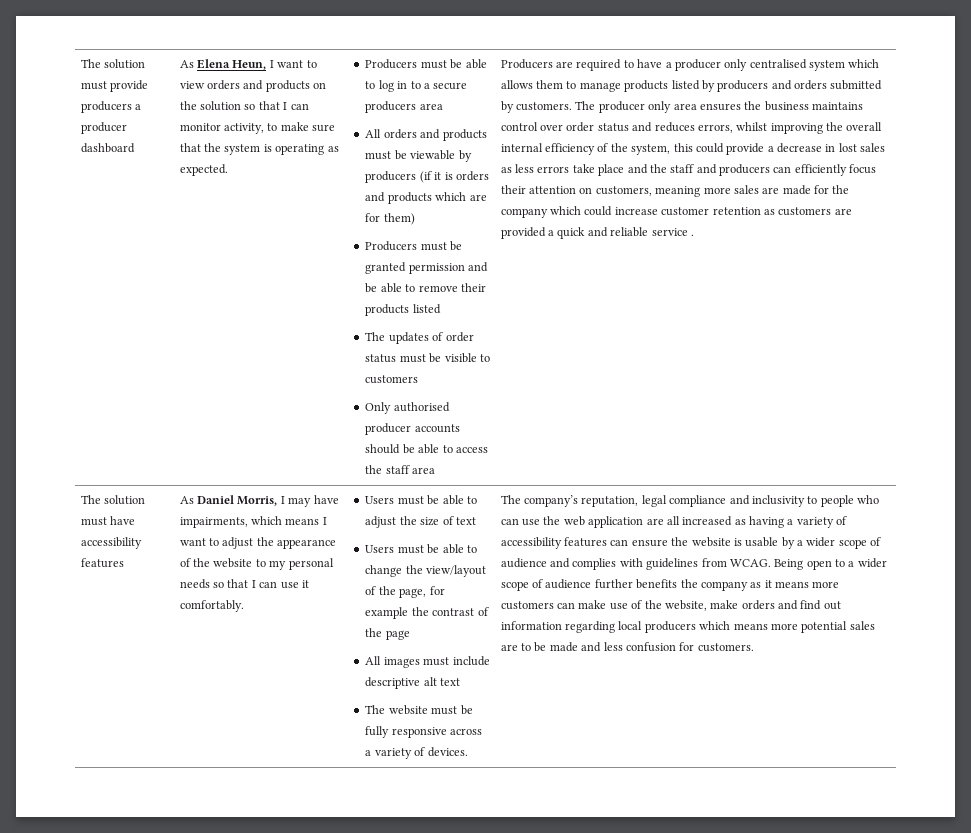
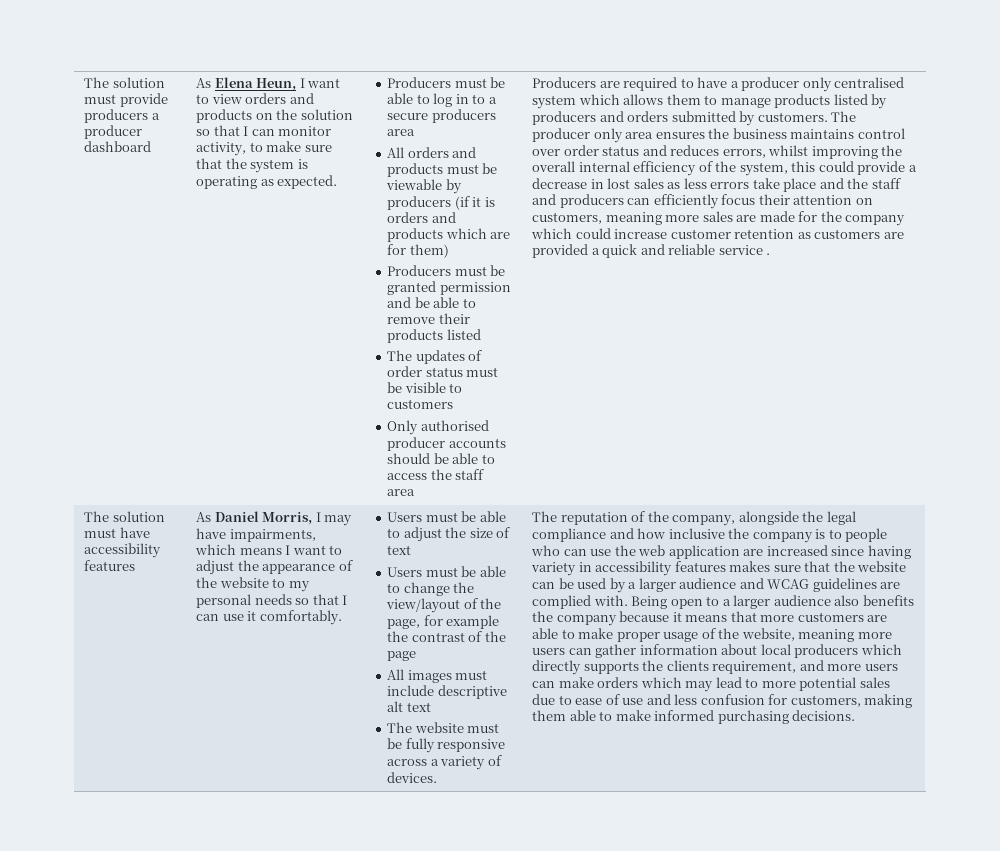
[524,495,805,507] company’s reputation, legal compliance and inclusivity -> [560,511,856,526] [531,528,826,543] reputation of the company, alongside the legal compliance and how inclusive the company is
[666,516,848,528] [500,537,882,549] [500,558,887,570] [500,579,633,591] all increased as having a variety of accessibility features can ensure the website is usable by a wider scope of audience and complies with guidelines from WCAG. Being open to a wider scope of audience further -> [766,545,911,559] [530,561,907,576] [531,578,901,593] [531,595,860,609] increased since having variety in accessibility features makes sure that the website can be used by a larger audience and WCAG guidelines are complied with. Being open to a larger audience also
[750,582,762,588] as -> [619,611,670,622] because
(810, 584) none -> [730,611,757,622] that
[557,600,841,611] [500,621,875,633] [500,642,754,652] can make use of the website, make orders and find out information regarding local producers which means more potential sales are to be made and less confusion for customers. -> [867,615,888,622] [531,628,892,642] [531,644,902,658] [531,660,898,675] [531,677,890,692] [531,694,913,708] [531,710,856,724] are able to make proper usage of the website, meaning more users can gather information about local producers which directly supports the clients requirement, and more users can make orders which may lead to more potential sales due to ease of use and less confusion for customers, making them able to make informed purchasing decisions.

